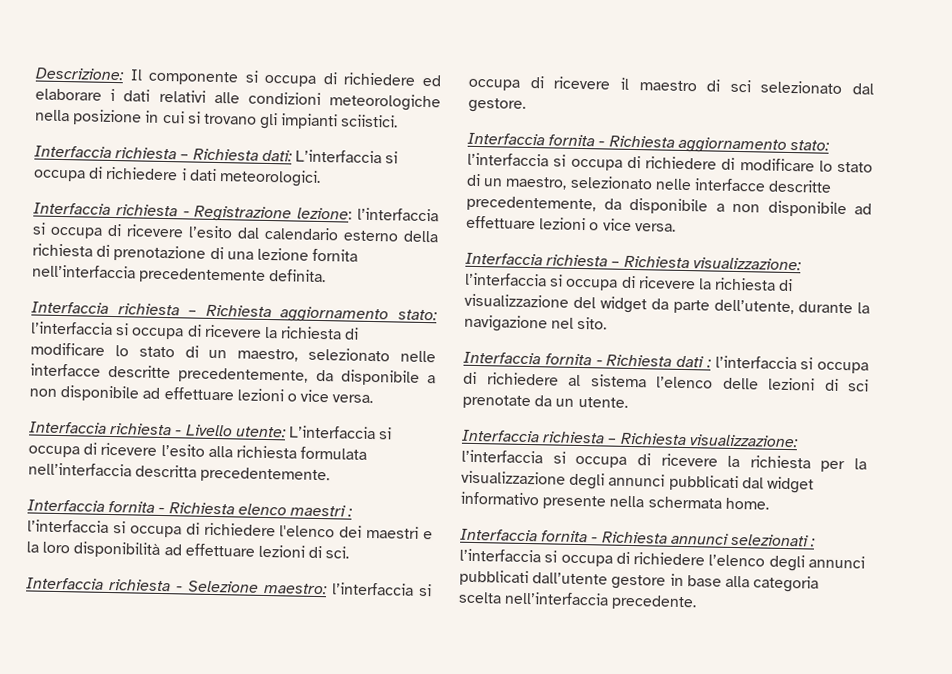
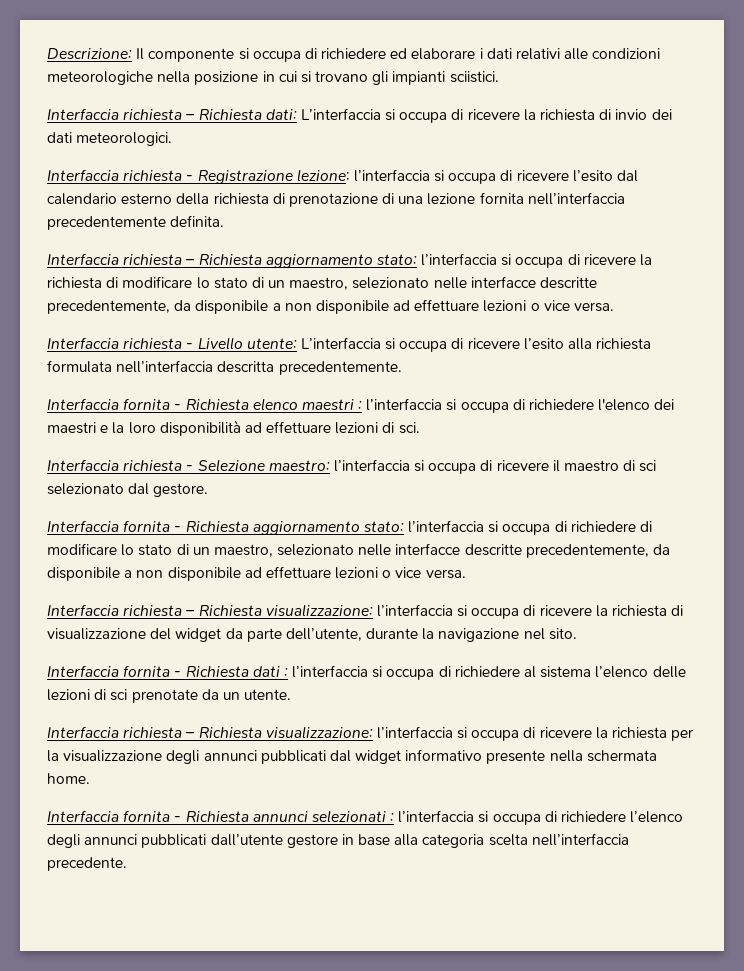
[105,166,187,181] richiedere i -> [467,109,672,121] ricevere la richiesta di invio dei

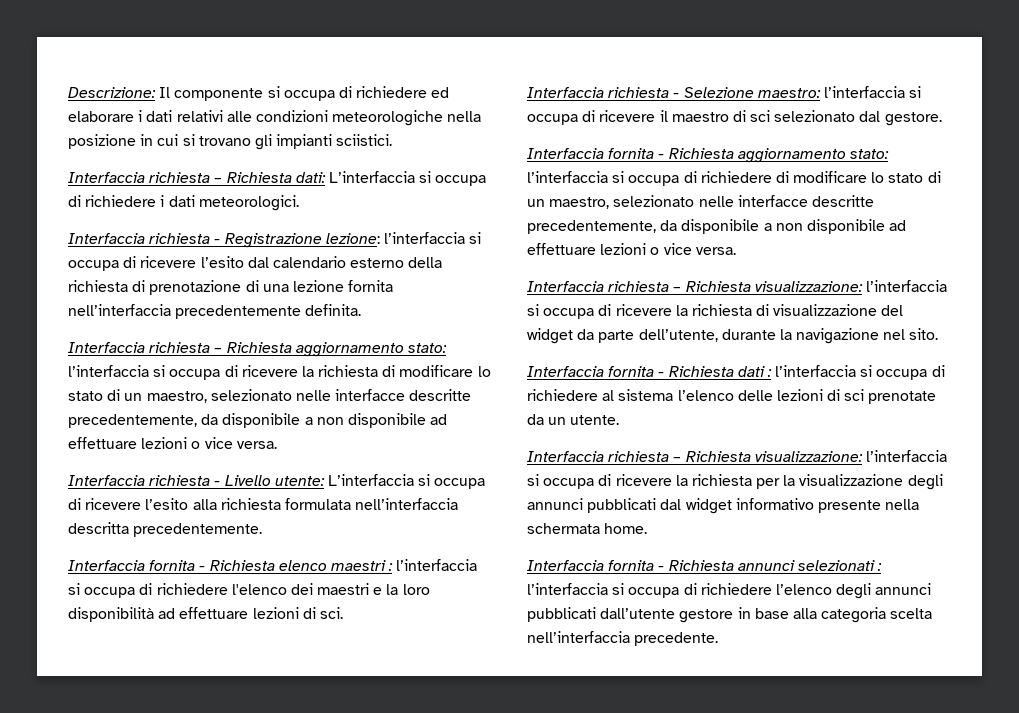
[467,109,672,121] ricevere la richiesta di invio dei -> [85,195,165,207] richiedere i

